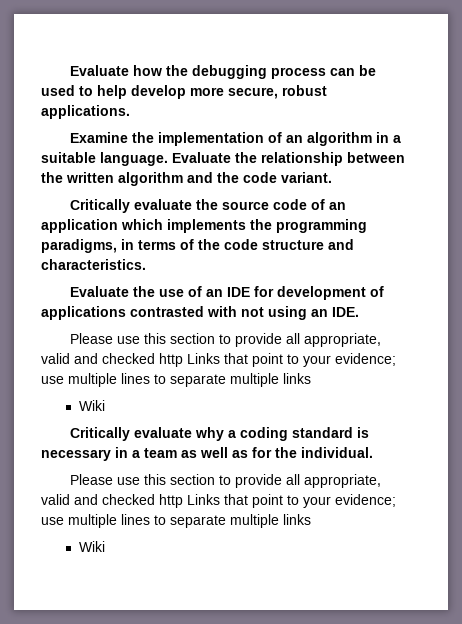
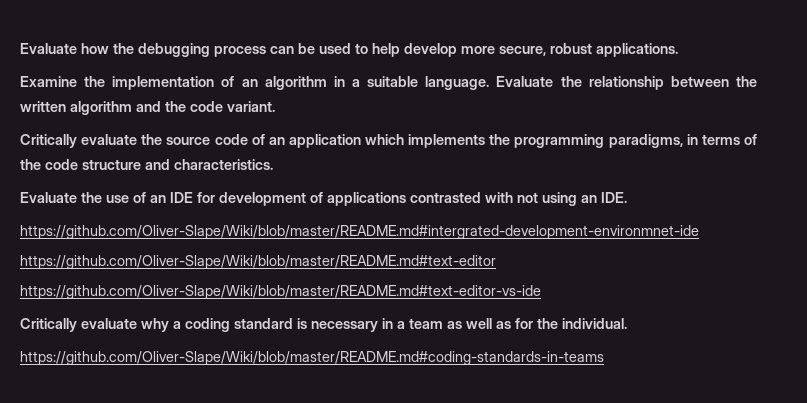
[69,333,381,347] [41,353,396,367] [41,373,311,387] [78,400,105,411] Please use this section to provide all appropriate, valid and checked http Links that point to your evidence; use multiple lines to separate multiple links // Wiki -> [20,225,699,239] [20,255,496,269] [20,285,541,299] https://github.com/Oliver-Slape/Wiki/blob/master/README.md#intergrated-development-environmnet-ide // https://github.com/Oliver-Slape/Wiki/blob/master/README.md#text-editor // https://github.com/Oliver-Slape/Wiki/blob/master/README.md#text-editor-vs-ide
[69,474,381,488] [41,494,396,508] [41,514,311,528] [78,541,105,552] Please use this section to provide all appropriate, valid and checked http Links that point to your evidence; use multiple lines to separate multiple links // Wiki -> [20,351,604,365] https://github.com/Oliver-Slape/Wiki/blob/master/README.md#coding-standards-in-teams

